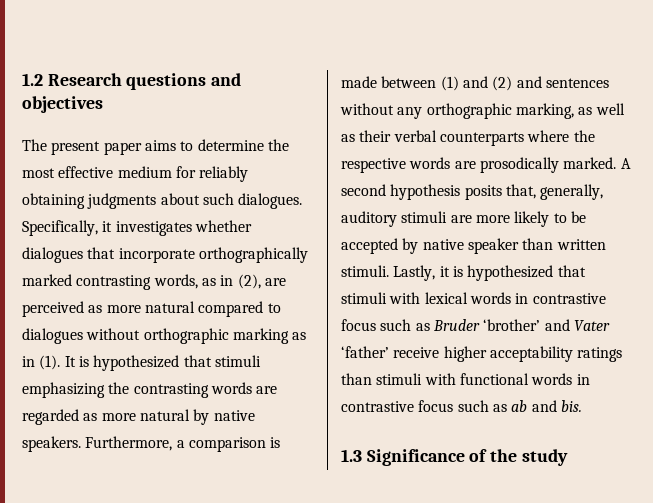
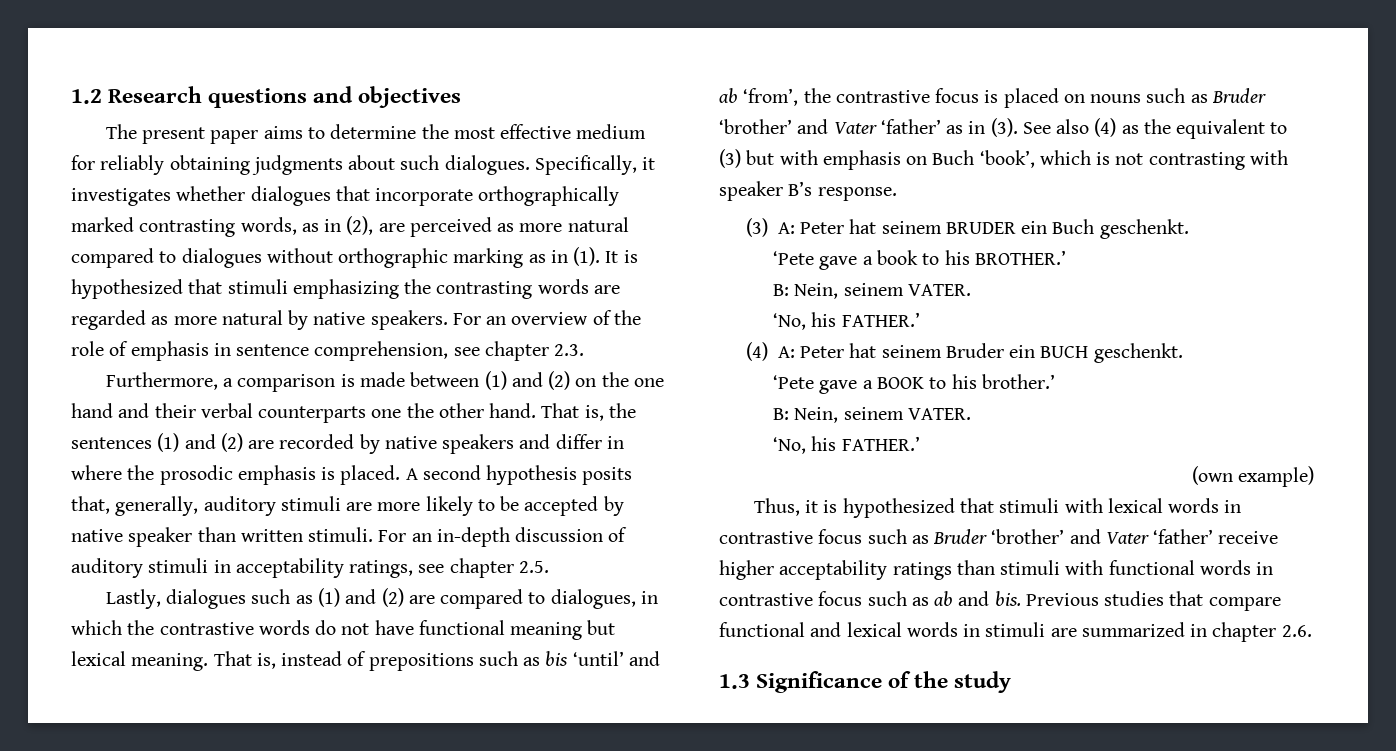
(81, 444) none -> [452,310,641,325] [71,341,585,361] For an overview of the role of emphasis in sentence comprehension, see chapter 2.3. //
[516,76,609,88] [340,103,625,119] [341,130,595,146] [341,157,617,173] and sentences without any orthographic marking, as well as their verbal counterparts where the respective words are prosodically marked. -> [575,372,664,387] [71,403,636,423] [71,433,624,454] [71,465,401,485] on the one hand and their verbal counterparts one the other hand. That is, the sentences (1) and (2) are recorded by native speakers and differ in where the prosodic emphasis is placed.
[393,265,436,281] Lastly, -> [378,527,628,547] [71,558,549,578] [105,588,658,609] [71,620,616,640] [71,651,660,671] [719,88,1266,108] [719,118,1288,139] [719,149,1288,170] [719,181,897,201] [746,218,1189,239] [773,250,1066,270] [773,283,972,299] [773,312,920,330] [746,342,1183,363] [773,374,1055,394] [773,407,972,423] [773,436,920,454] [1191,466,1314,487] [753,498,800,516] For an in-depth discussion of auditory stimuli in acceptability ratings, see chapter 2.5. // Lastly, dialogues such as (1) and (2) are compared to dialogues, in which the contrastive words do not have functional meaning but lexical meaning. That is, instead of prepositions such as bis ‘until’ and ab ‘from’, the contrastive focus is placed on nouns such as Bruder ‘brother’ and Vater ‘father’ as in (3). See also (4) as the equivalent to (3) but with emphasis on Buch ‘book’, which is not contrasting with speaker B’s response. // (3) A: Peter hat seinem BRUDER ein Buch geschenkt. // ‘Pete gave a book to his BROTHER.’ // B: Nein, seinem VATER. // ‘No, his FATHER.’ // (4) A: Peter hat seinem Bruder ein BUCH geschenkt. // ‘Pete gave a BOOK to his brother.’ // B: Nein, seinem VATER. // ‘No, his FATHER.’ // (own example) // Thus,
(582, 406) none -> [1025,591,1281,611] [719,622,1312,642] Previous studies that compare functional and lexical words in stimuli are summarized in chapter 2.6.

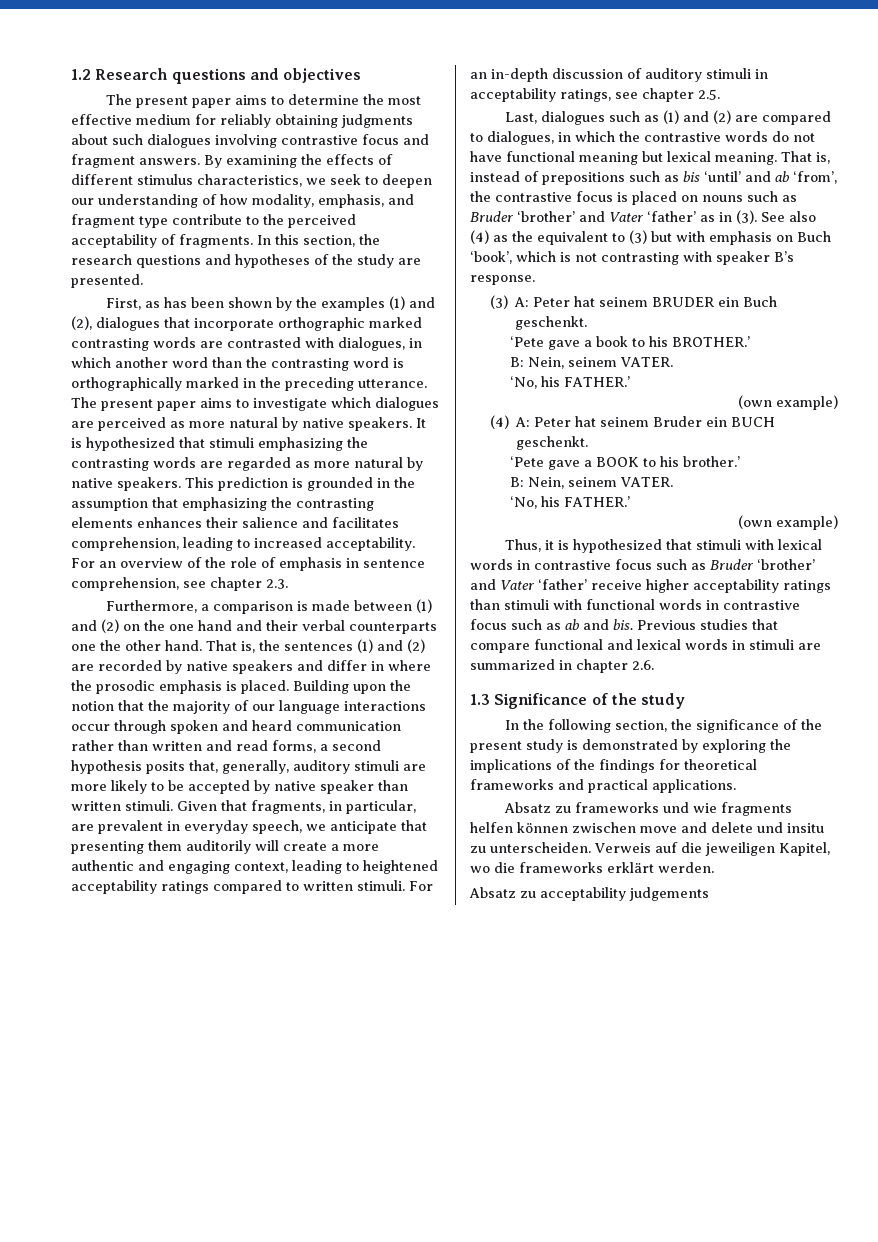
[444,155,656,175] [71,186,620,206] [71,216,374,237] dialogues. Specifically, it investigates whether dialogues that incorporate orthographically marked contrasting words, as in (2), -> [147,134,429,148] [71,154,393,168] [71,174,432,188] [71,194,414,208] [71,214,356,228] [71,234,380,248] [71,254,421,268] [71,274,143,288] [106,296,436,311] [71,316,422,331] [71,337,422,351] [71,357,404,371] [71,377,427,391] [71,397,439,411] dialogues involving contrastive focus and fragment answers. By examining the effects of different stimulus characteristics, we seek to deepen our understanding of how modality, emphasis, and fragment type contribute to the perceived acceptability of fragments. In this section, the research questions and hypotheses of the study are presented. // First, as has been shown by the examples (1) and (2), dialogues that incorporate orthographic marked contrasting words are contrasted with dialogues, in which another word than the contrasting word is orthographically marked in the preceding utterance. The present paper aims to investigate which dialogues
[71,247,601,268] compared to dialogues without orthographic marking as in (1). -> [282,417,412,431] by native speakers.
(448, 320) none -> [185,477,415,491] [71,497,374,511] [71,517,399,528] [71,537,415,551] This prediction is grounded in the assumption that emphasizing the contrasting elements enhances their salience and facilitates comprehension, leading to increased acceptability.
[405,468,418,480] A -> [293,680,411,694] [71,700,426,714] [71,720,401,734] [71,740,328,753] Building upon the notion that the majority of our language interactions occur through spoken and heard communication rather than written and read forms, a
(374, 534) none -> [177,800,416,814] [71,820,427,834] [71,840,379,854] [71,860,438,874] [71,880,405,894] Given that fragments, in particular, are prevalent in everyday speech, we anticipate that presenting them auditorily will create a more authentic and engaging context, leading to heightened acceptability ratings compared to written stimuli.
[105,589,161,609] Lastly, -> [505,112,538,124] Last,
(920, 319) none -> [738,395,838,410] // (own example)
(1012, 682) none -> [505,719,823,733] [470,739,791,753] [470,759,757,773] [470,779,736,793] [504,802,793,816] [470,822,824,833] [470,842,830,856] [470,862,714,873] [469,887,709,901] // In the following section, the significance of the present study is demonstrated by exploring the implications of the findings for theoretical frameworks and practical applications. // Absatz zu frameworks und wie fragments helfen können zwischen move and delete und insitu zu unterscheiden. Verweis auf die jeweiligen Kapitel, wo die frameworks erklärt werden. // Absatz zu acceptability judgements

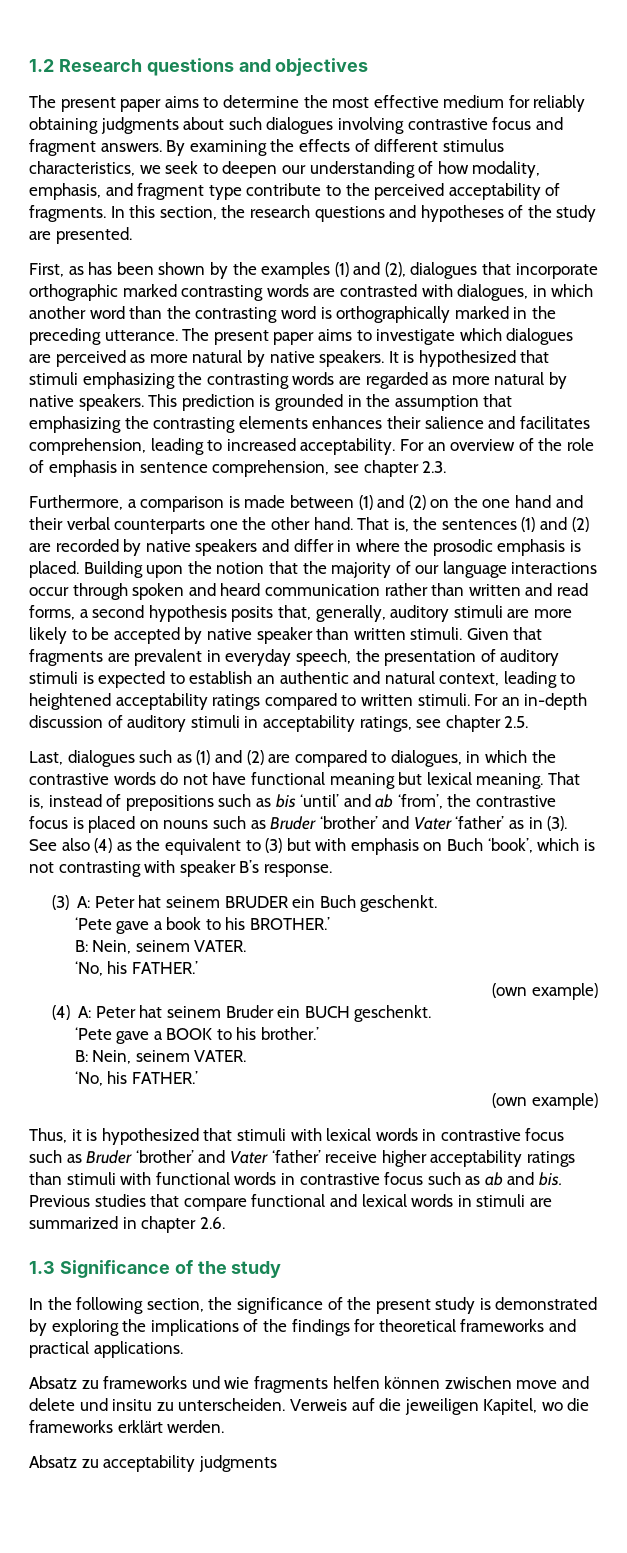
[251,800,416,814] fragments, in particular, -> [29,649,103,666] fragments
[306,820,427,834] [71,840,379,854] we anticipate that presenting them auditorily will create a more -> [355,649,560,666] [29,671,275,688] the presentation of auditory stimuli is expected to establish an
[168,861,230,874] engaging -> [384,671,435,684] natural
[629,887,709,901] judgements -> [198,1455,277,1472] judgments

